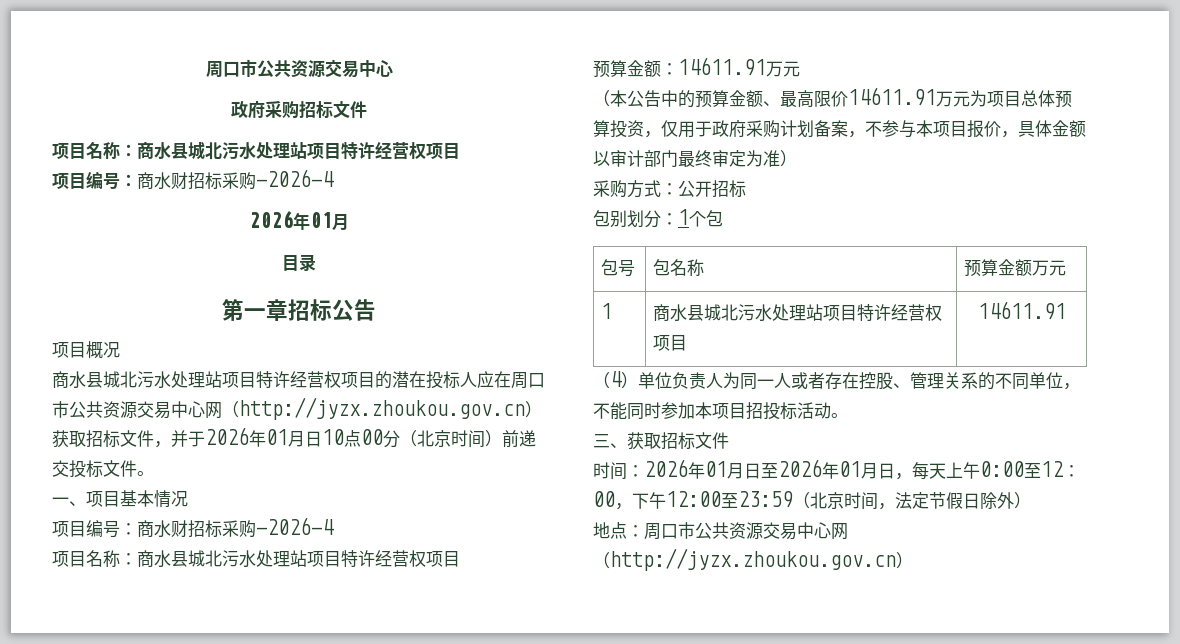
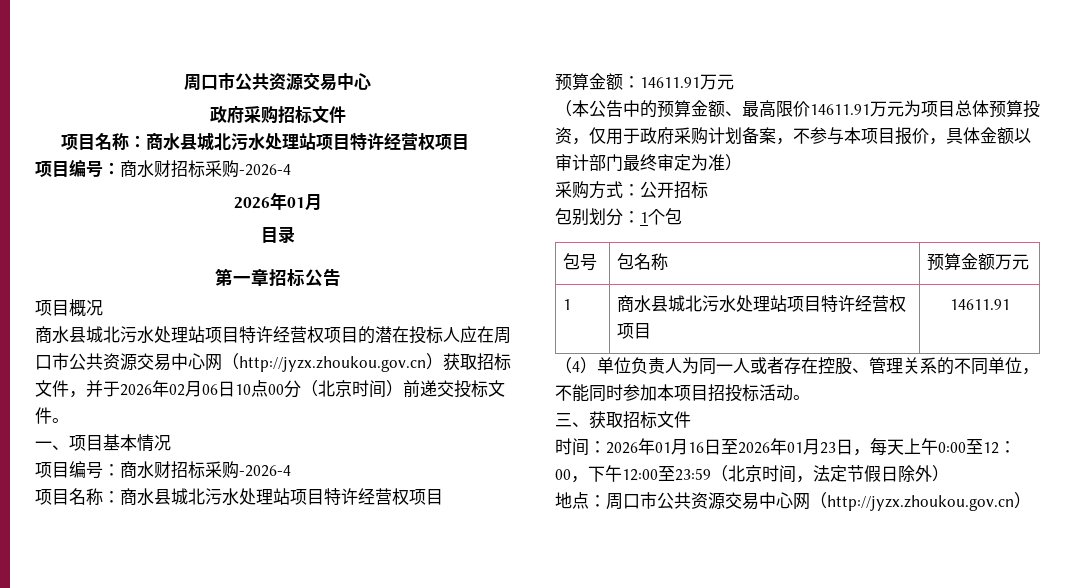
[266,429,305,447] 01月 -> [169,381,218,397] 02月06
(744, 471) none -> [688,442,704,453] 16
(878, 471) none -> [820,442,836,454] 23

